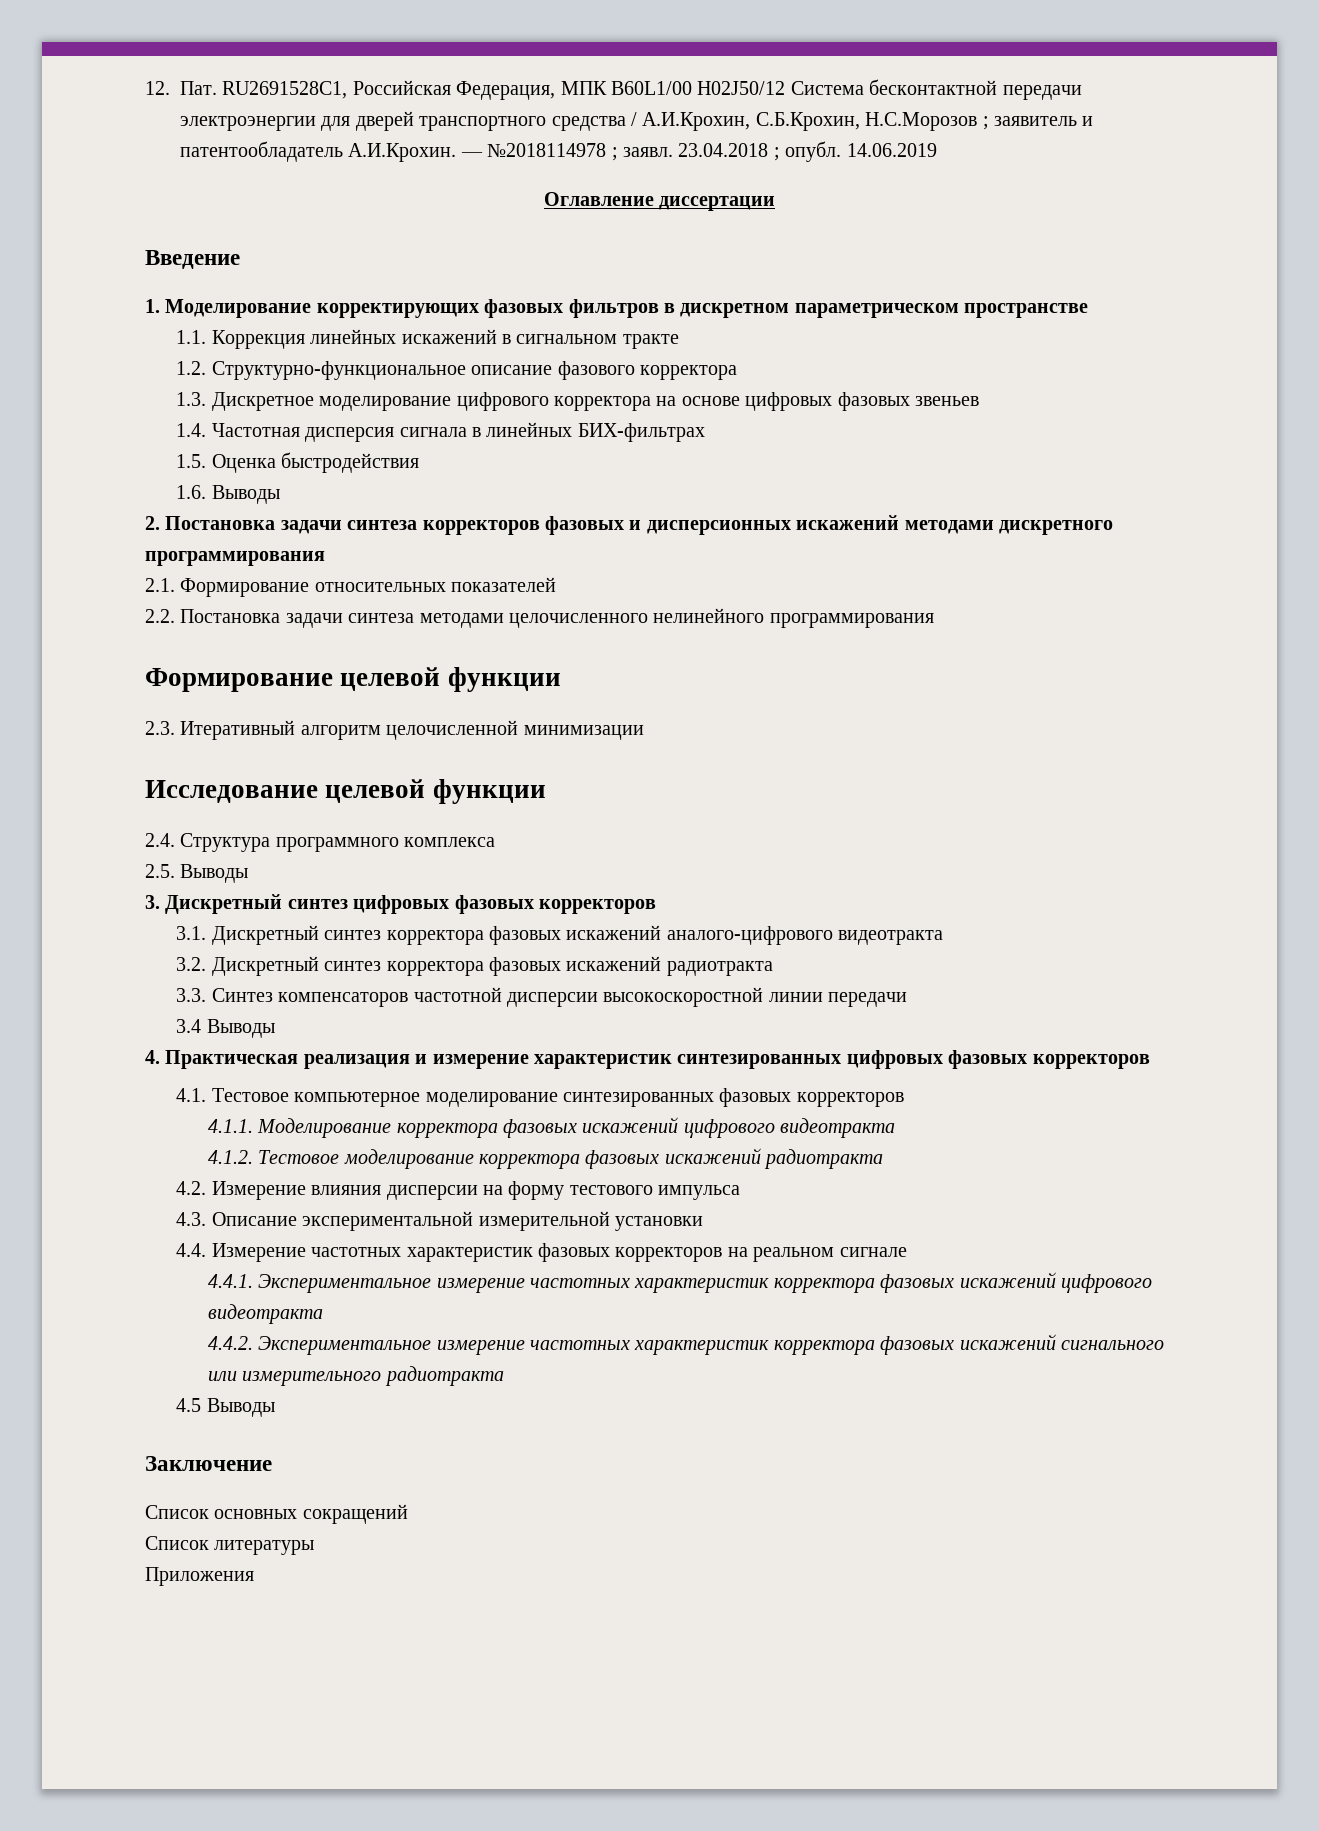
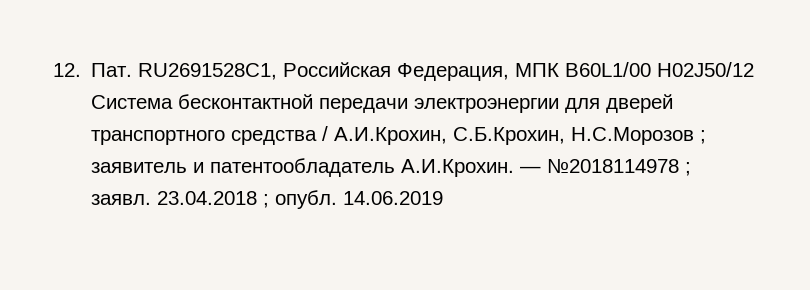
[543,192,776,211] [145,250,240,269] [145,299,1089,318] [176,329,679,349] [176,361,738,380] [176,392,980,411] [176,422,705,442] [176,452,420,473] [176,485,280,504] [145,515,1113,535] [145,551,325,566] [145,577,557,597] [145,608,934,628] [145,667,561,692] [145,720,644,740] [145,779,546,804] [145,833,496,852] [145,864,249,883] [145,894,656,914] [176,925,944,945] [176,956,773,976] [176,987,908,1007] [176,1019,275,1038] [145,1050,1150,1069] [176,1088,904,1107] [207,1117,896,1138] [207,1148,884,1169] [176,1181,741,1200] [176,1211,704,1231] [176,1243,907,1262] [207,1272,1153,1293] [207,1304,323,1324] [207,1334,1165,1355] [207,1366,504,1386] [176,1398,275,1417] [145,1456,272,1471] [145,1504,408,1524] [145,1536,315,1555] [145,1567,254,1586] // Оглавление диссертации // Введение // 1. Моделирование корректирующих фазовых фильтров в дискретном параметрическом пространстве // 1.1. Коррекция линейных искажений в сигнальном тракте // 1.2. Структурно-функциональное описание фазового корректора // 1.3. Дискретное моделирование цифрового корректора на основе цифровых фазовых звеньев // 1.4. Частотная дисперсия сигнала в линейных БИХ-фильтрах // 1.5. Оценка быстродействия // 1.6. Выводы // 2. Постановка задачи синтеза корректоров фазовых и дисперсионных искажений методами дискретного программирования // 2.1. Формирование относительных показателей // 2.2. Постановка задачи синтеза методами целочисленного нелинейного программирования // Формирование целевой функции // 2.3. Итеративный алгоритм целочисленной минимизации // Исследование целевой функции // 2.4. Структура программного комплекса // 2.5. Выводы // 3. Дискретный синтез цифровых фазовых корректоров // 3.1. Дискретный синтез корректора фазовых искажений аналого-цифрового видеотракта // 3.2. Дискретный синтез корректора фазовых искажений радиотракта // 3.3. Синтез компенсаторов частотной дисперсии высокоскоростной линии передачи // 3.4 Выводы // 4. Практическая реализация и измерение характеристик синтезированных цифровых фазовых корректоров // 4.1. Тестовое компьютерное моделирование синтезированных фазовых корректоров // 4.1.1. Моделирование корректора фазовых искажений цифрового видеотракта // 4.1.2. Тестовое моделирование корректора фазовых искажений радиотракта // 4.2. Измерение влияния дисперсии на форму тестового импульса // 4.3. Описание экспериментальной измерительной установки // 4.4. Измерение частотных характеристик фазовых корректоров на реальном сигнале // 4.4.1. Экспериментальное измерение частотных характеристик корректора фазовых искажений цифрового видеотракта // 4.4.2. Экспериментальное измерение частотных характеристик корректора фазовых искажений сигнального или измерительного радиотракта // 4.5 Выводы // Заключение // Список основных сокращений // Список литературы // Приложения -> (444, 198) none

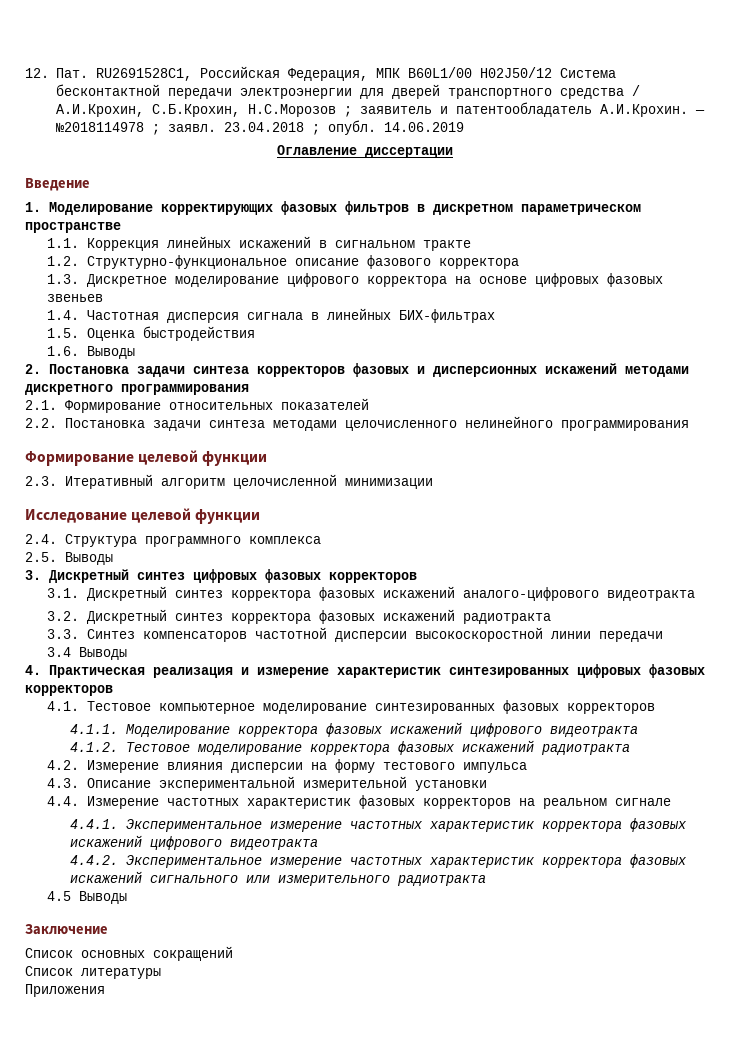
(444, 198) none -> [277,145,453,158] [25,178,90,191] [25,201,641,215] [25,222,121,233] [47,236,472,251] [47,255,520,269] [47,273,664,287] [47,294,104,302] [47,308,496,323] [47,326,256,341] [47,346,136,359] [25,363,689,377] [25,384,249,395] [25,398,369,413] [25,416,689,431] [25,450,268,466] [25,474,433,489] [25,508,261,524] [25,534,321,547] [25,552,113,565] [25,569,417,583] [47,586,696,601] [47,609,552,624] [47,627,664,642] [47,647,128,660] [25,664,705,678] [25,685,113,696] [47,700,656,714] [69,722,638,737] [69,740,630,755] [47,759,528,773] [47,776,488,791] [47,795,672,809] [69,818,687,832] [69,835,318,850] [69,854,687,868] [69,871,486,886] [47,891,128,904] [25,924,108,935] [25,946,233,961] [25,966,161,979] [25,984,105,997] // Оглавление диссертации // Введение // 1. Моделирование корректирующих фазовых фильтров в дискретном параметрическом пространстве // 1.1. Коррекция линейных искажений в сигнальном тракте // 1.2. Структурно-функциональное описание фазового корректора // 1.3. Дискретное моделирование цифрового корректора на основе цифровых фазовых звеньев // 1.4. Частотная дисперсия сигнала в линейных БИХ-фильтрах // 1.5. Оценка быстродействия // 1.6. Выводы // 2. Постановка задачи синтеза корректоров фазовых и дисперсионных искажений методами дискретного программирования // 2.1. Формирование относительных показателей // 2.2. Постановка задачи синтеза методами целочисленного нелинейного программирования // Формирование целевой функции // 2.3. Итеративный алгоритм целочисленной минимизации // Исследование целевой функции // 2.4. Структура программного комплекса // 2.5. Выводы // 3. Дискретный синтез цифровых фазовых корректоров // 3.1. Дискретный синтез корректора фазовых искажений аналого-цифрового видеотракта // 3.2. Дискретный синтез корректора фазовых искажений радиотракта // 3.3. Синтез компенсаторов частотной дисперсии высокоскоростной линии передачи // 3.4 Выводы // 4. Практическая реализация и измерение характеристик синтезированных цифровых фазовых корректоров // 4.1. Тестовое компьютерное моделирование синтезированных фазовых корректоров // 4.1.1. Моделирование корректора фазовых искажений цифрового видеотракта // 4.1.2. Тестовое моделирование корректора фазовых искажений радиотракта // 4.2. Измерение влияния дисперсии на форму тестового импульса // 4.3. Описание экспериментальной измерительной установки // 4.4. Измерение частотных характеристик фазовых корректоров на реальном сигнале // 4.4.1. Экспериментальное измерение частотных характеристик корректора фазовых искажений цифрового видеотракта // 4.4.2. Экспериментальное измерение частотных характеристик корректора фазовых искажений сигнального или измерительного радиотракта // 4.5 Выводы // Заключение // Список основных сокращений // Список литературы // Приложения

